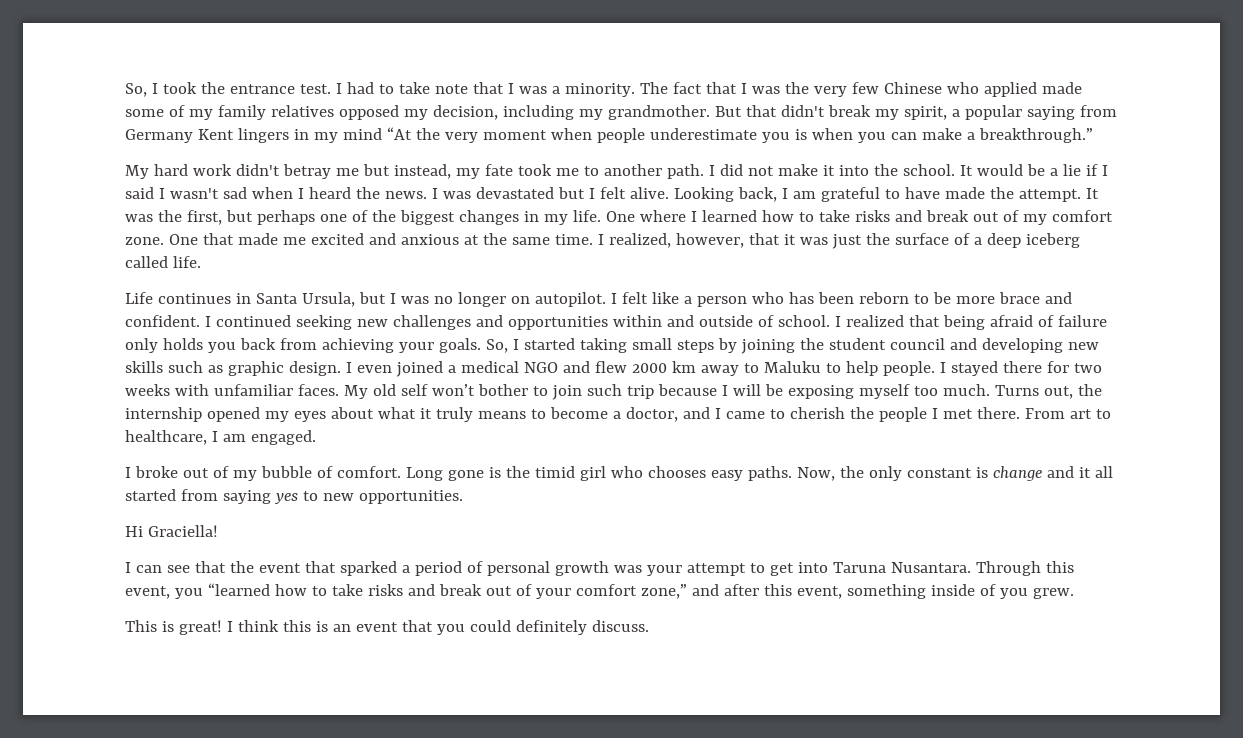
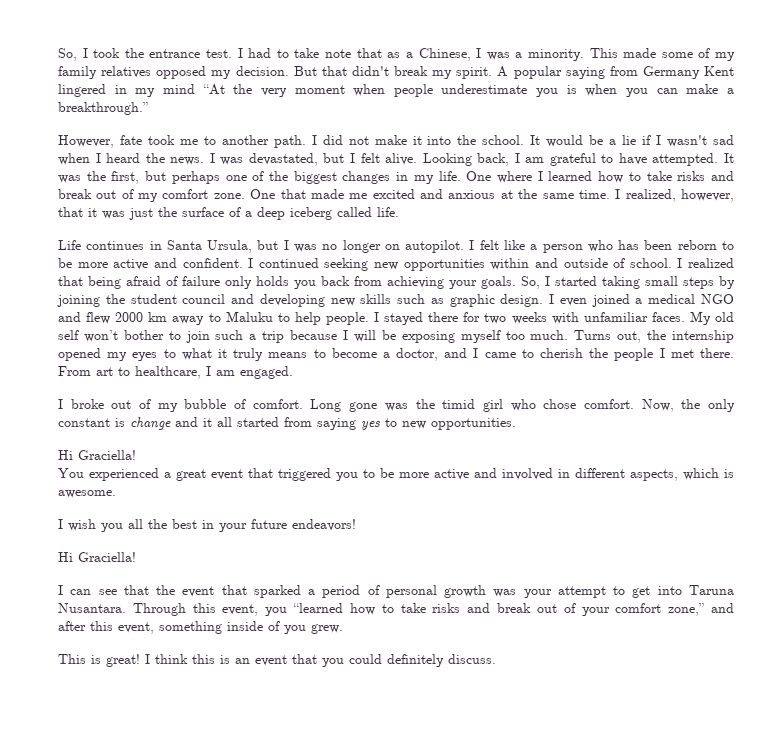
(504, 88) none -> [387,48,471,61] as a Chinese,
[639,82,1037,97] The fact that I was the very few Chinese who applied -> [589,48,618,58] This
[432,105,710,120] decision, including my grandmother. -> [235,66,289,76] decision.
[903,106,960,120] spirit, a -> [456,66,509,79] spirit. A
[237,128,289,143] lingers -> [58,84,106,97] lingered
[125,164,480,179] My hard work didn't betray me but instead, my -> [58,135,114,148] However,
[125,187,165,199] said I -> (662, 140) none
[475,187,554,199] devastated -> [248,153,318,166] devastated,
[944,187,1081,202] made the attempt. -> [652,153,719,166] attempted.
[998,292,1040,304] brace -> [113,259,149,270] active
[392,315,503,330] challenges and -> (398, 266) none
(622, 390) none -> [249,334,257,340] a
[330,407,374,419] about -> [163,349,176,358] to
[488,467,501,478] is -> [384,403,408,411] was
[647,466,792,481] chooses easy paths. -> [543,399,634,409] chose comfort.
(218, 531) none -> [58,468,734,481] [58,490,116,498] [58,519,356,532] [58,552,136,562] // You experienced a great event that triggered you to be more active and involved in different aspects, which is awesome. // I wish you all the best in your future endeavors! // Hi Graciella!

